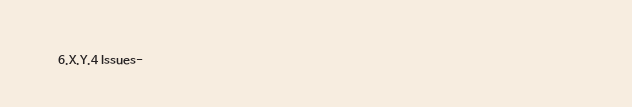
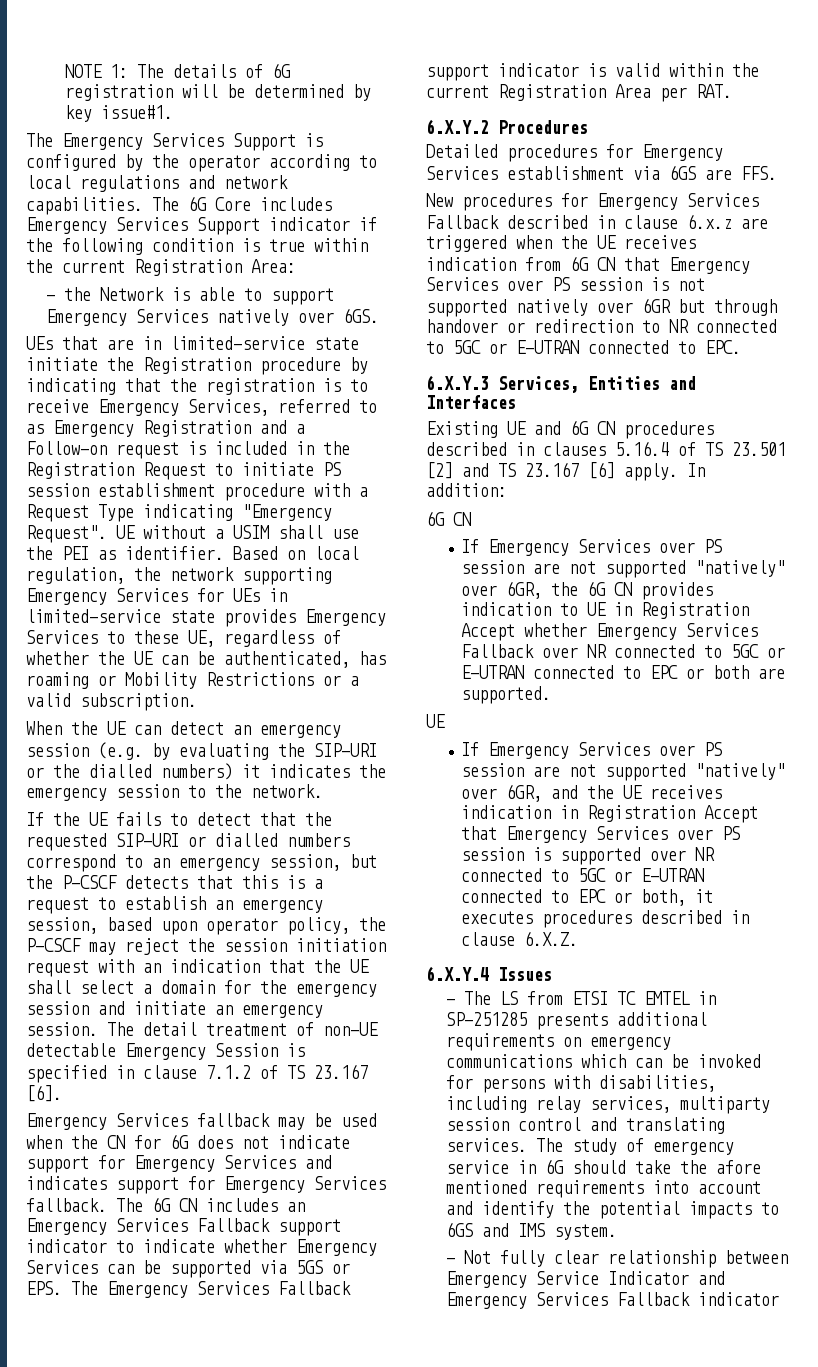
[58,55,144,65] 6.X.Y.4 Issues- -> [65,63,291,78] [65,84,372,101] [65,105,174,122] [26,133,323,151] [26,154,377,172] [26,175,288,192] [26,196,332,215] [26,217,377,235] [26,238,368,255] [26,259,296,276] [45,287,334,305] [45,308,379,326] [26,336,359,350] [26,357,368,375] [26,378,368,395] [26,399,377,416] [26,420,305,437] [26,441,350,459] [26,462,341,480] [26,483,368,501] [26,504,332,522] [26,525,359,543] [26,546,359,560] [26,567,332,585] [26,588,287,605] [26,609,386,627] [26,630,341,647] [26,651,386,668] [26,672,359,689] [26,693,197,711] [26,721,341,738] [26,742,377,760] [26,763,386,780] [26,784,323,801] [26,812,332,826] [26,833,350,851] [26,854,377,872] [26,875,323,889] [26,896,323,914] [26,917,386,935] [26,938,386,955] [26,959,369,977] [26,980,377,997] [26,1001,323,1018] [26,1022,378,1036] [26,1043,305,1060] [26,1064,368,1083] [26,1085,62,1102] [26,1113,377,1130] [26,1134,350,1149] [26,1155,332,1173] [26,1176,386,1194] [26,1197,305,1212] [26,1218,341,1236] [26,1239,377,1256] [26,1260,350,1278] [26,1281,351,1298] [426,63,759,81] [426,84,732,102] [426,119,588,134] [426,144,723,162] [426,165,777,180] [426,193,759,211] [426,214,768,229] [426,235,696,252] [426,256,750,274] [426,277,705,291] [426,298,777,317] [426,319,777,333] [426,340,741,354] [426,375,696,393] [426,395,516,409] [426,420,714,439] [426,441,786,456] [426,462,705,481] [426,483,507,497] [426,511,471,526] [461,539,723,556] [461,560,786,578] [461,581,714,600] [461,602,750,619] [461,623,759,641] [461,644,786,658] [461,665,786,679] [461,686,552,704] [426,714,445,728] [461,742,723,759] [461,763,786,781] [461,784,723,802] [461,805,759,823] [461,826,741,843] [461,847,716,865] [461,868,705,882] [461,889,714,906] [461,910,750,928] [461,931,579,946] [426,966,552,981] [445,991,716,1005] [445,1012,707,1030] [445,1033,671,1051] [445,1054,761,1068] [445,1075,716,1093] [445,1096,770,1114] [445,1117,725,1134] [445,1138,734,1155] [445,1159,761,1174] [445,1180,761,1198] [445,1201,779,1219] [445,1222,617,1240] [445,1250,788,1268] [445,1271,725,1288] [445,1292,779,1309] NOTE 1: The details of 6G registration will be determined by key issue#1. // The Emergency Services Support is configured by the operator according to local regulations and network capabilities. The 6G Core includes Emergency Services Support indicator if the following condition is true within the current Registration Area: // - the Network is able to support Emergency Services natively over 6GS. // UEs that are in limited-service state initiate the Registration procedure by indicating that the registration is to receive Emergency Services, referred to as Emergency Registration and a Follow-on request is included in the Registration Request to initiate PS session establishment procedure with a Request Type indicating "Emergency Request". UE without a USIM shall use the PEI as identifier. Based on local regulation, the network supporting Emergency Services for UEs in limited-service state provides Emergency Services to these UE, regardless of whether the UE can be authenticated, has roaming or Mobility Restrictions or a valid subscription. // When the UE can detect an emergency session (e.g. by evaluating the SIP-URI or the dialled numbers) it indicates the emergency session to the network. // If the UE fails to detect that the requested SIP-URI or dialled numbers correspond to an emergency session, but the P-CSCF detects that this is a request to establish an emergency session, based upon operator policy, the P-CSCF may reject the session initiation request with an indication that the UE shall select a domain for the emergency session and initiate an emergency session. The detail treatment of non-UE detectable Emergency Session is specified in clause 7.1.2 of TS 23.167 [6]. // Emergency Services fallback may be used when the CN for 6G does not indicate support for Emergency Services and indicates support for Emergency Services fallback. The 6G CN includes an Emergency Services Fallback support indicator to indicate whether Emergency Services can be supported via 5GS or EPS. The Emergency Services Fallback support indicator is valid within the current Registration Area per RAT. // 6.X.Y.2 Procedures // Detailed procedures for Emergency Services establishment via 6GS are FFS. // New procedures for Emergency Services Fallback described in clause 6.x.z are triggered when the UE receives indication from 6G CN that Emergency Services over PS session is not supported natively over 6GR but through handover or redirection to NR connected to 5GC or E-UTRAN connected to EPC. // 6.X.Y.3 Services, Entities and Interfaces // Existing UE and 6G CN procedures described in clauses 5.16.4 of TS 23.501 [2] and TS 23.167 [6] apply. In addition: // 6G CN // If Emergency Services over PS session are not supported "natively" over 6GR, the 6G CN provides indication to UE in Registration Accept whether Emergency Services Fallback over NR connected to 5GC or E-UTRAN connected to EPC or both are supported. // UE // If Emergency Services over PS session are not supported "natively" over 6GR, and the UE receives indication in Registration Accept that Emergency Services over PS session is supported over NR connected to 5GC or E-UTRAN connected to EPC or both, it executes procedures described in clause 6.X.Z. // 6.X.Y.4 Issues // - The LS from ETSI TC EMTEL in SP-251285 presents additional requirements on emergency communications which can be invoked for persons with disabilities, including relay services, multiparty session control and translating services. The study of emergency service in 6G should take the afore mentioned requirements into account and identify the potential impacts to 6GS and IMS system. // - Not fully clear relationship between Emergency Service Indicator and Emergency Services Fallback indicator

